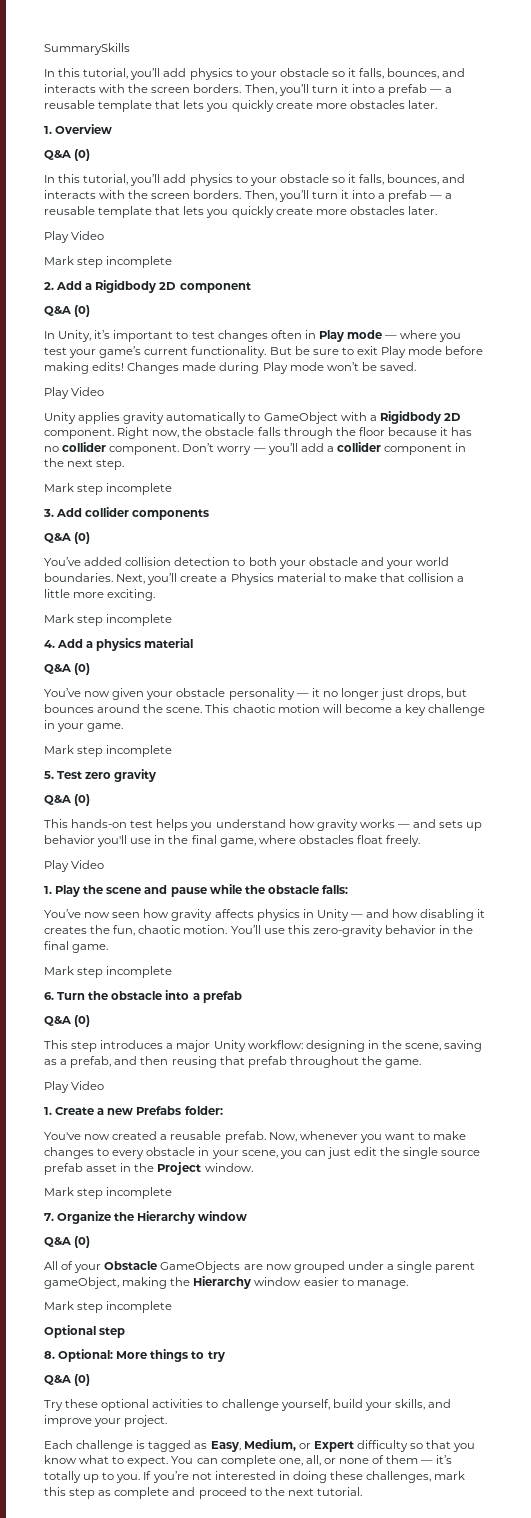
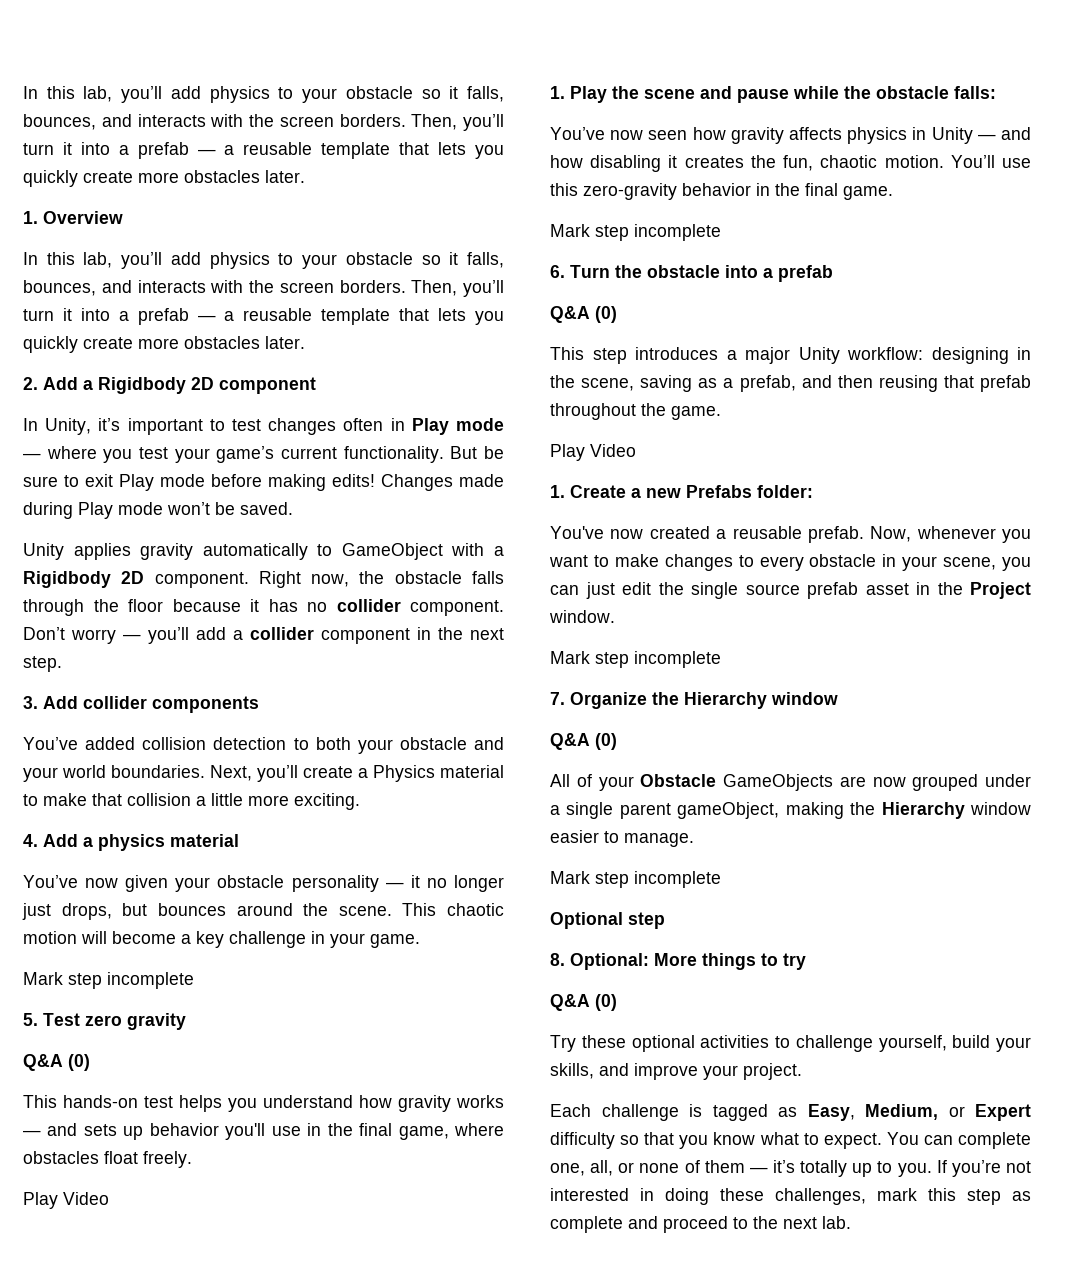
[44,43,130,55] [44,68,129,79] SummarySkills // In this tutorial, -> [23,86,113,102] In this lab,
[44,149,91,161] [44,174,129,185] // Q&A (0) // In this tutorial, -> [23,252,113,268] // In this lab,
[44,231,105,243] [44,256,173,268] // Play Video // Mark step incomplete -> (305, 342) none
[44,305,91,317] // Q&A (0) -> (316, 385) none
[44,387,105,399] // Play Video -> (293, 508) none
[44,483,173,495] // Mark step incomplete -> (62, 664) none
[44,532,91,544] // Q&A (0) -> (259, 704) none
[44,614,173,626] // Mark step incomplete -> (360, 801) none
[44,663,91,675] // Q&A (0) -> (239, 840) none
[316,1487,362,1496] tutorial. -> [822,1216,851,1229] lab.

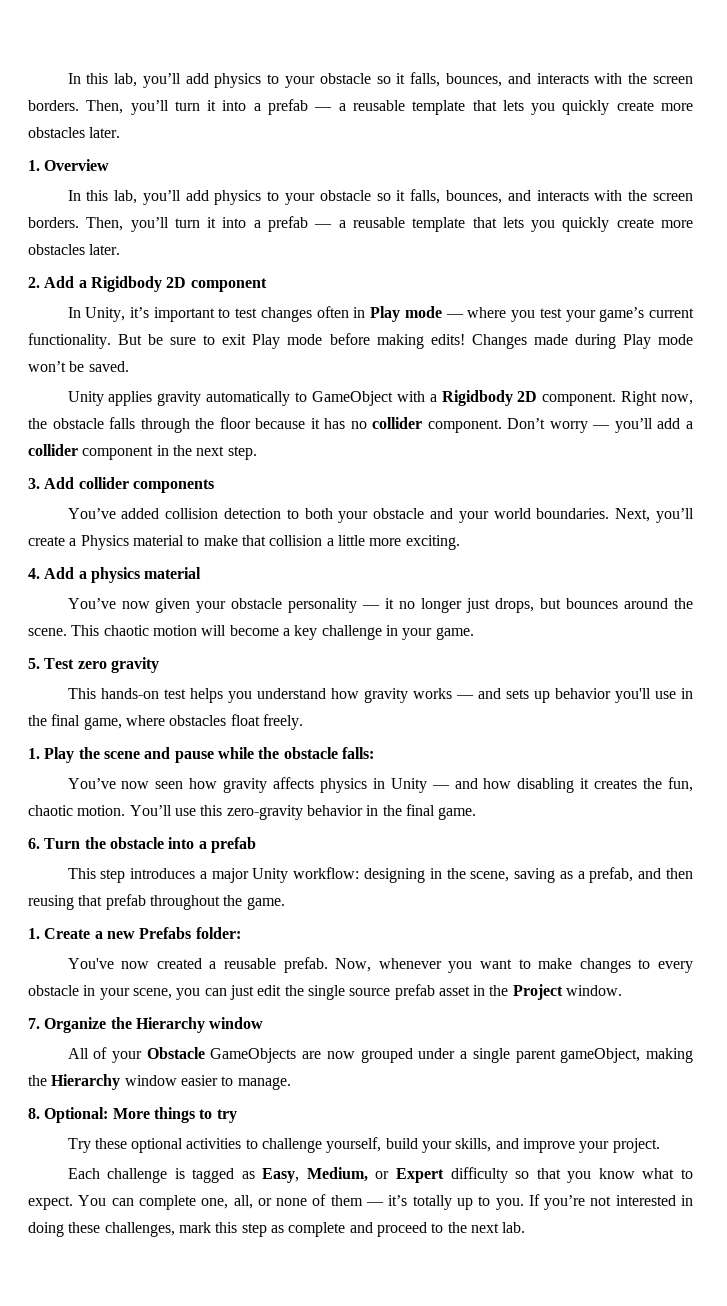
[23,972,194,989] // Mark step incomplete -> (474, 633) none
[23,1054,90,1071] // Q&A (0) -> (159, 665) none
[23,1192,109,1209] // Play Video -> (303, 722) none
[550,224,721,241] // Mark step incomplete -> (477, 813) none
[550,306,617,323] // Q&A (0) -> (256, 845) none
[550,444,636,461] // Play Video -> (285, 903) none
[550,651,721,668] // Mark step incomplete -> (623, 990) none
[550,733,617,750] // Q&A (0) -> (264, 1023) none
[550,871,721,888] [550,912,665,929] // Mark step incomplete // Optional step -> (291, 1083) none
[550,994,617,1011] // Q&A (0) -> (237, 1116) none

